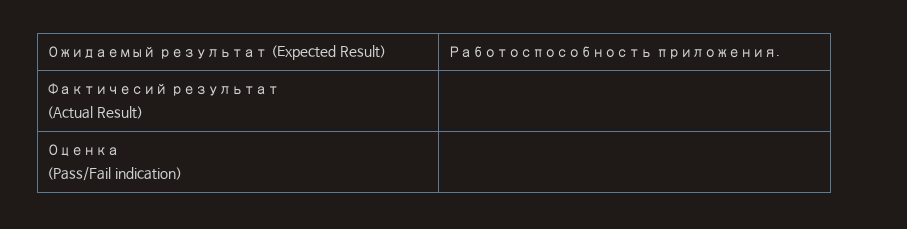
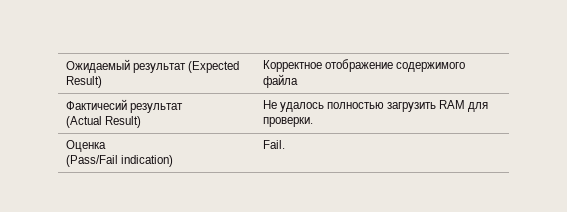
[448,46,781,59] Работоспособность приложения. -> [262,59,466,72] [262,74,298,88] Корректное отображение содержимого файла
(144, 112) none -> [262,100,489,112] [262,117,313,127] Не удалось полностью загрузить RAM для проверки.
(183, 173) none -> [262,140,285,149] Fail.

